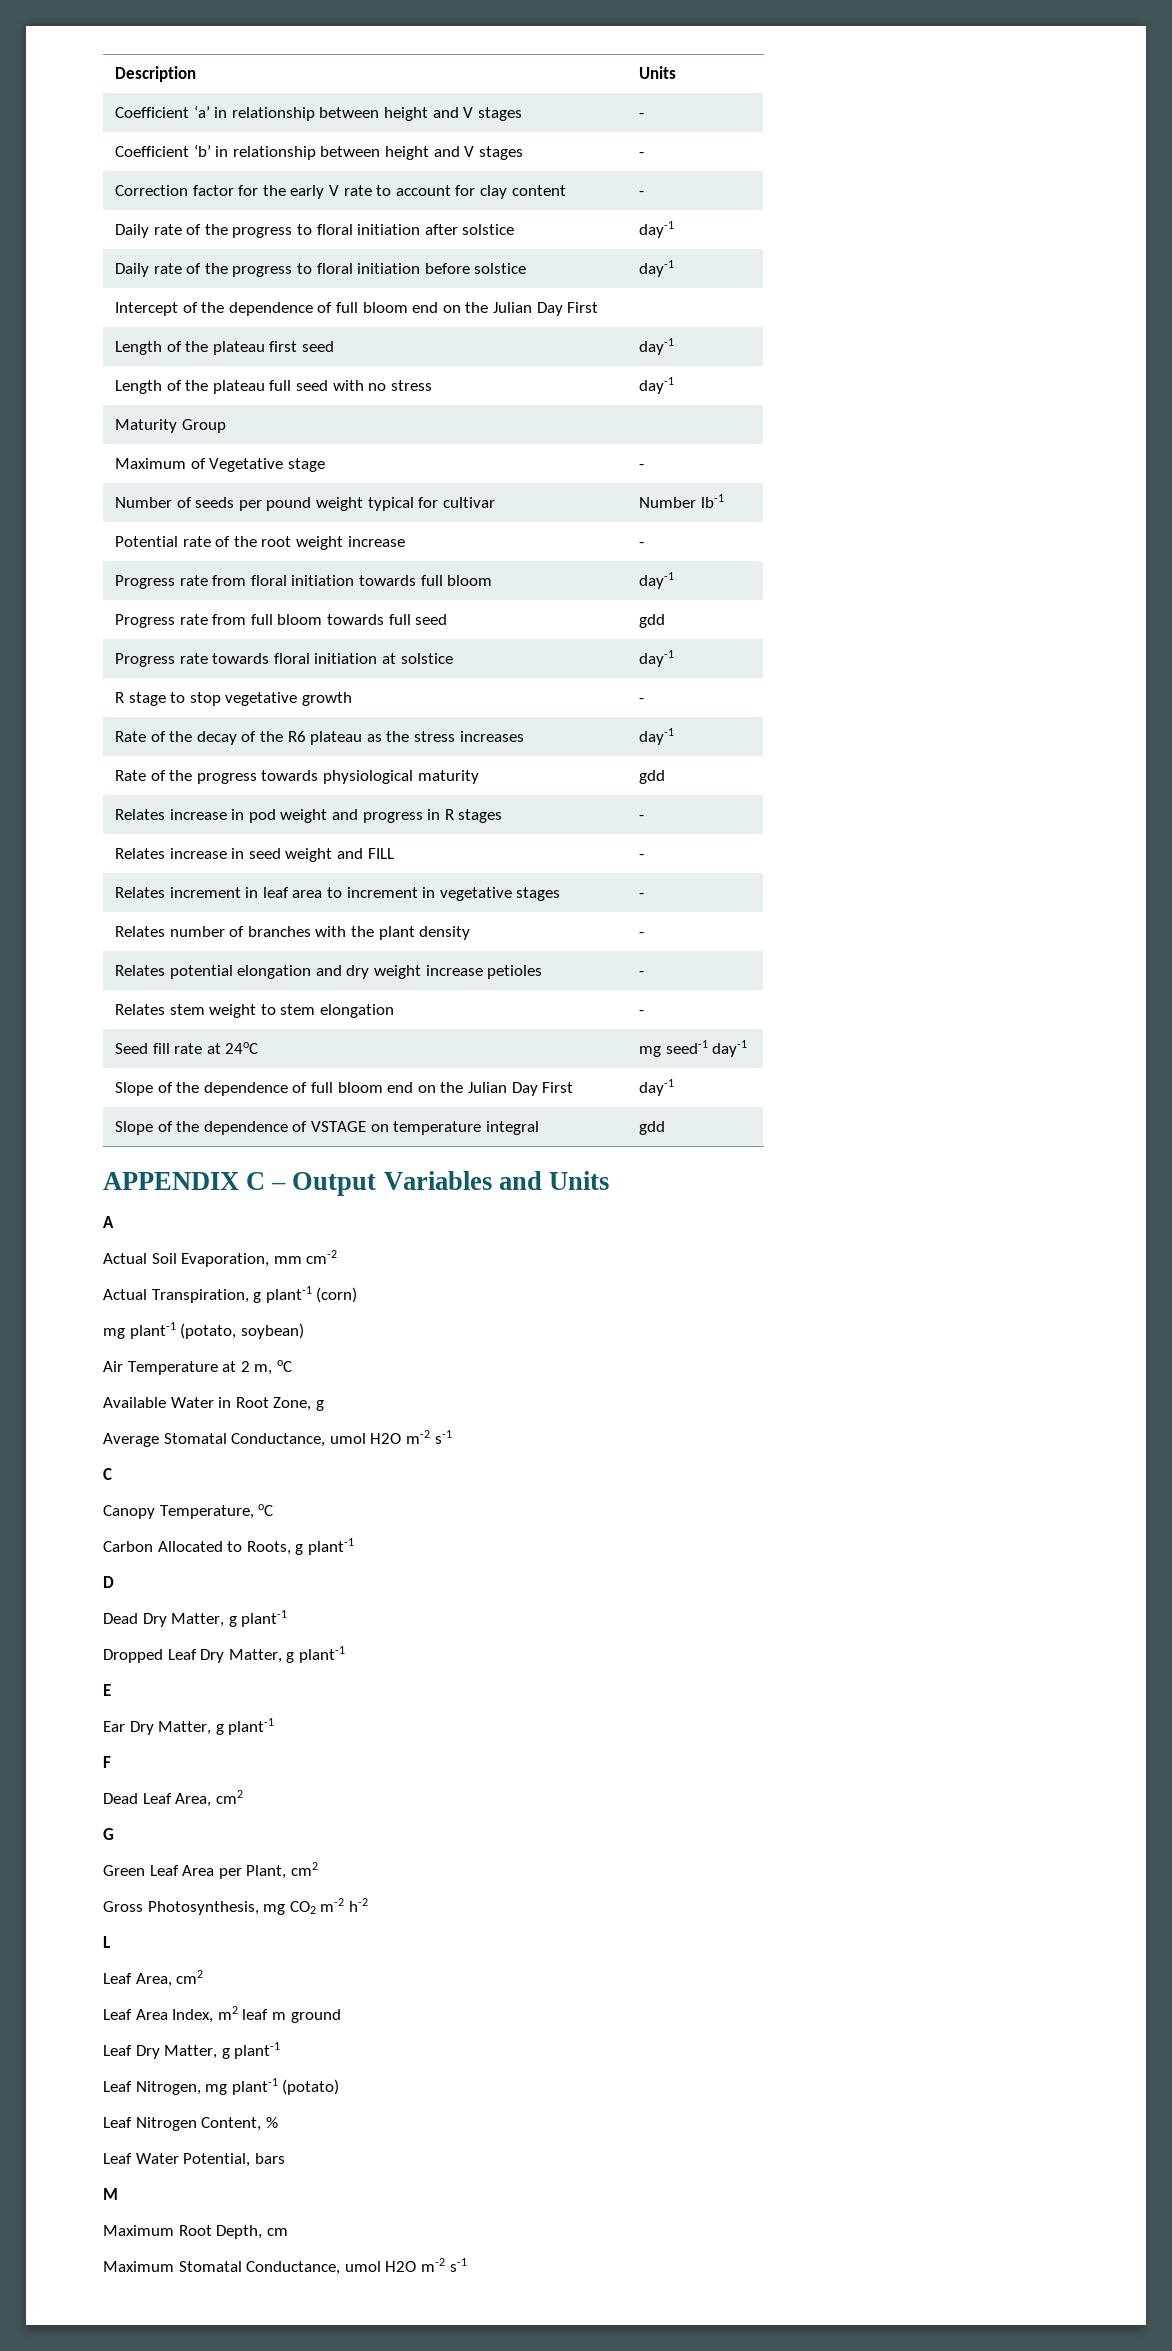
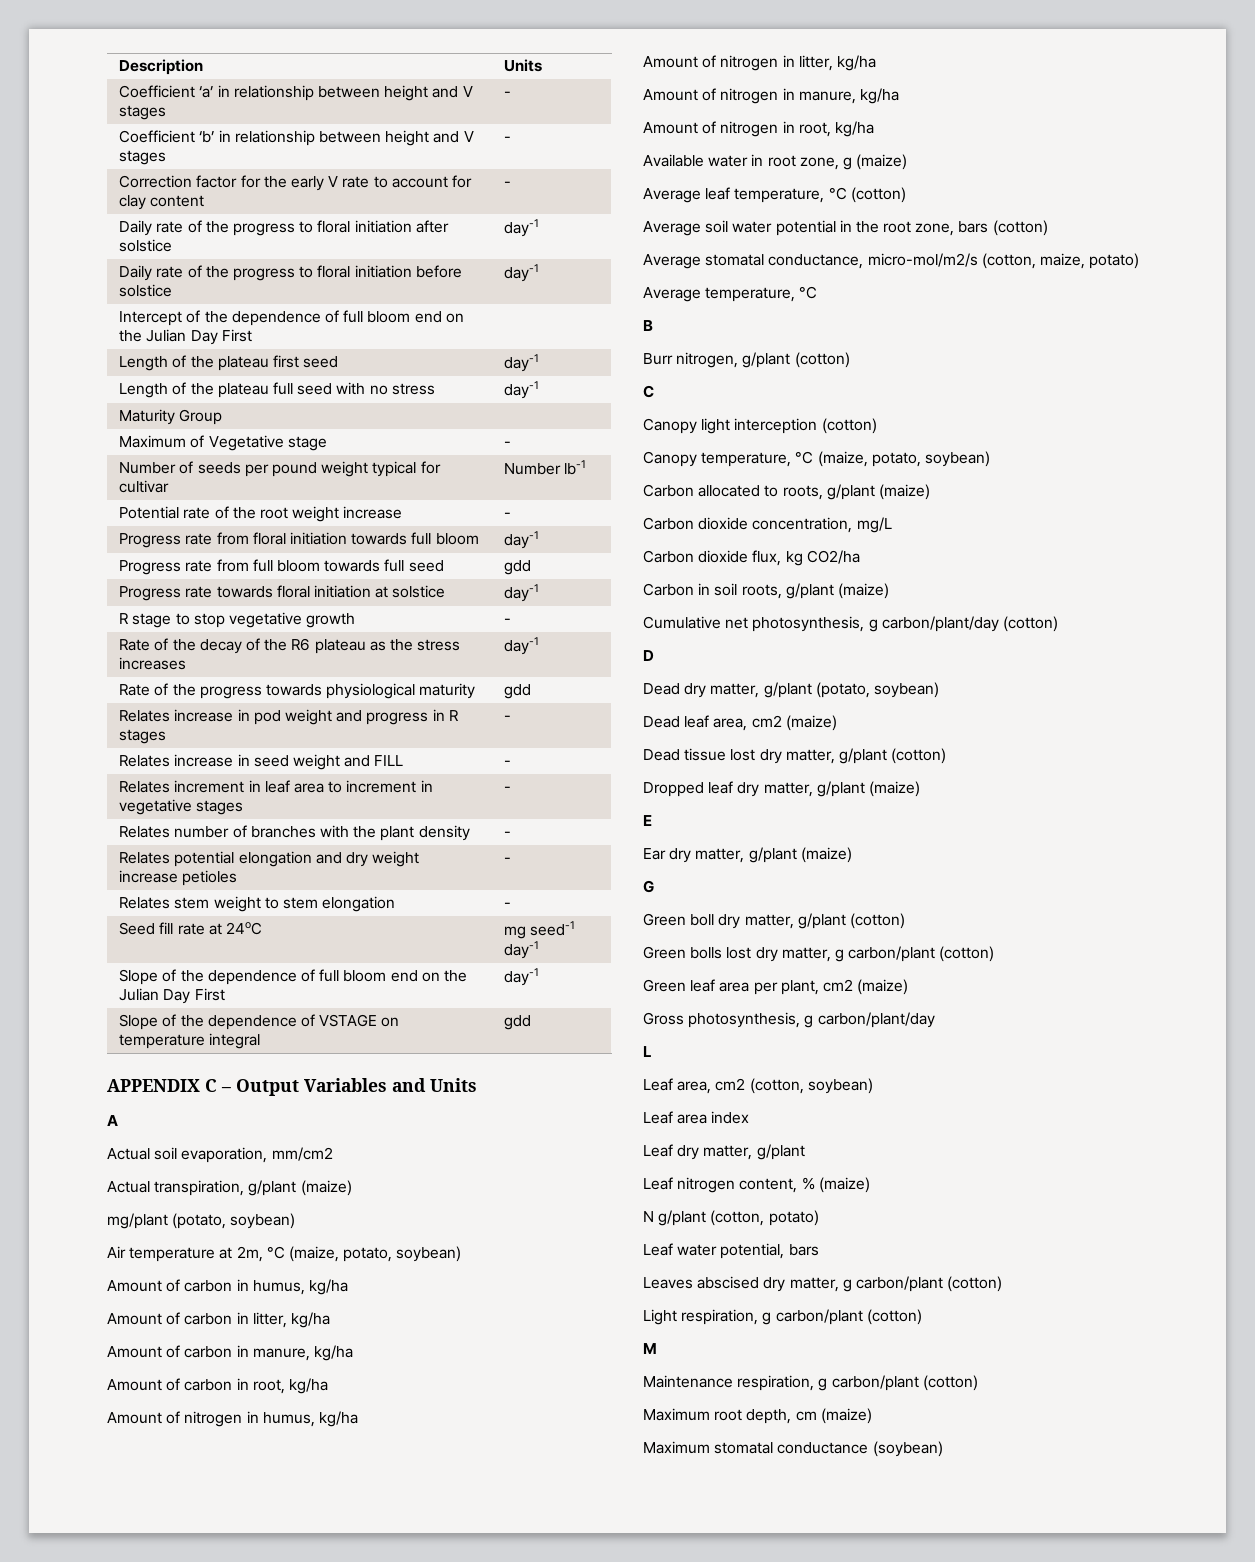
[151,1250,338,1267] [103,1286,358,1303] [103,1322,304,1339] [103,1360,292,1375] [103,1397,324,1411] [103,1430,452,1447] [103,1468,112,1480] [103,1504,274,1519] [103,1538,354,1555] [103,1576,114,1588] [103,1610,288,1627] [103,1646,345,1663] [103,1684,111,1696] [103,1718,275,1735] [103,1756,111,1768] [103,1790,243,1807] [103,1828,114,1840] [103,1862,318,1879] Soil Evaporation, mm cm-2 // Actual Transpiration, g plant-1 (corn) // mg plant-1 (potato, soybean) // Air Temperature at 2 m, oC // Available Water in Root Zone, g // Average Stomatal Conductance, umol H2O m-2 s-1 // C // Canopy Temperature, oC // Carbon Allocated to Roots, g plant-1 // D // Dead Dry Matter, g plant-1 // Dropped Leaf Dry Matter, g plant-1 // E // Ear Dry Matter, g plant-1 // F // Dead Leaf Area, cm2 // G // Green Leaf Area per Plant, cm2 -> [154,1147,333,1163] [107,1180,352,1196] [107,1213,296,1229] [107,1246,462,1262] [107,1279,348,1295] [107,1312,330,1328] [107,1345,353,1361] [107,1378,328,1394] [107,1411,358,1427] [643,55,876,71] [643,88,899,104] [643,121,874,137] [643,154,908,170] [643,187,906,203] [643,220,1048,236] [643,253,1140,269] [643,286,818,302] [643,320,653,331] [643,352,850,368] [643,385,654,398] [643,418,877,434] [643,451,990,467] [643,484,930,500] [643,517,892,533] [643,550,860,566] [643,583,889,599] [643,616,1058,632] [643,650,654,661] [643,682,939,698] [643,715,837,731] [643,748,947,764] [643,781,920,797] [643,815,652,826] [643,847,852,863] [643,880,654,893] [643,913,905,929] [643,946,995,962] [643,979,909,995] soil evaporation, mm/cm2 // Actual transpiration, g/plant (maize) // mg/plant (potato, soybean) // Air temperature at 2m, °C (maize, potato, soybean) // Amount of carbon in humus, kg/ha // Amount of carbon in litter, kg/ha // Amount of carbon in manure, kg/ha // Amount of carbon in root, kg/ha // Amount of nitrogen in humus, kg/ha // Amount of nitrogen in litter, kg/ha // Amount of nitrogen in manure, kg/ha // Amount of nitrogen in root, kg/ha // Available water in root zone, g (maize) // Average leaf temperature, °C (cotton) // Average soil water potential in the root zone, bars (cotton) // Average stomatal conductance, micro-mol/m2/s (cotton, maize, potato) // Average temperature, °C // B // Burr nitrogen, g/plant (cotton) // C // Canopy light interception (cotton) // Canopy temperature, °C (maize, potato, soybean) // Carbon allocated to roots, g/plant (maize) // Carbon dioxide concentration, mg/L // Carbon dioxide flux, kg CO2/ha // Carbon in soil roots, g/plant (maize) // Cumulative net photosynthesis, g carbon/plant/day (cotton) // D // Dead dry matter, g/plant (potato, soybean) // Dead leaf area, cm2 (maize) // Dead tissue lost dry matter, g/plant (cotton) // Dropped leaf dry matter, g/plant (maize) // E // Ear dry matter, g/plant (maize) // G // Green boll dry matter, g/plant (cotton) // Green bolls lost dry matter, g carbon/plant (cotton) // Green leaf area per plant, cm2 (maize)
[147,1898,368,1915] Photosynthesis, mg CO2 m-2 h-2 -> [688,1012,935,1028] photosynthesis, g carbon/plant/day
[135,1970,204,1987] [103,2006,341,2023] [103,2042,281,2059] [103,2078,340,2095] [103,2117,278,2131] [103,2153,285,2167] [103,2188,118,2200] [103,2225,288,2239] [103,2258,467,2275] Area, cm2 // Leaf Area Index, m2 leaf m ground // Leaf Dry Matter, g plant-1 // Leaf Nitrogen, mg plant-1 (potato) // Leaf Nitrogen Content, % // Leaf Water Potential, bars // M // Maximum Root Depth, cm // Maximum Stomatal Conductance, umol H2O m-2 s-1 -> [677,1078,873,1094] [643,1111,750,1124] [643,1144,805,1160] [643,1177,870,1193] [643,1210,819,1226] [643,1243,819,1259] [643,1276,1003,1292] [643,1309,922,1325] [643,1343,657,1354] [643,1375,978,1391] [643,1408,872,1424] [643,1441,943,1457] area, cm2 (cotton, soybean) // Leaf area index // Leaf dry matter, g/plant // Leaf nitrogen content, % (maize) // N g/plant (cotton, potato) // Leaf water potential, bars // Leaves abscised dry matter, g carbon/plant (cotton) // Light respiration, g carbon/plant (cotton) // M // Maintenance respiration, g carbon/plant (cotton) // Maximum root depth, cm (maize) // Maximum stomatal conductance (soybean)

